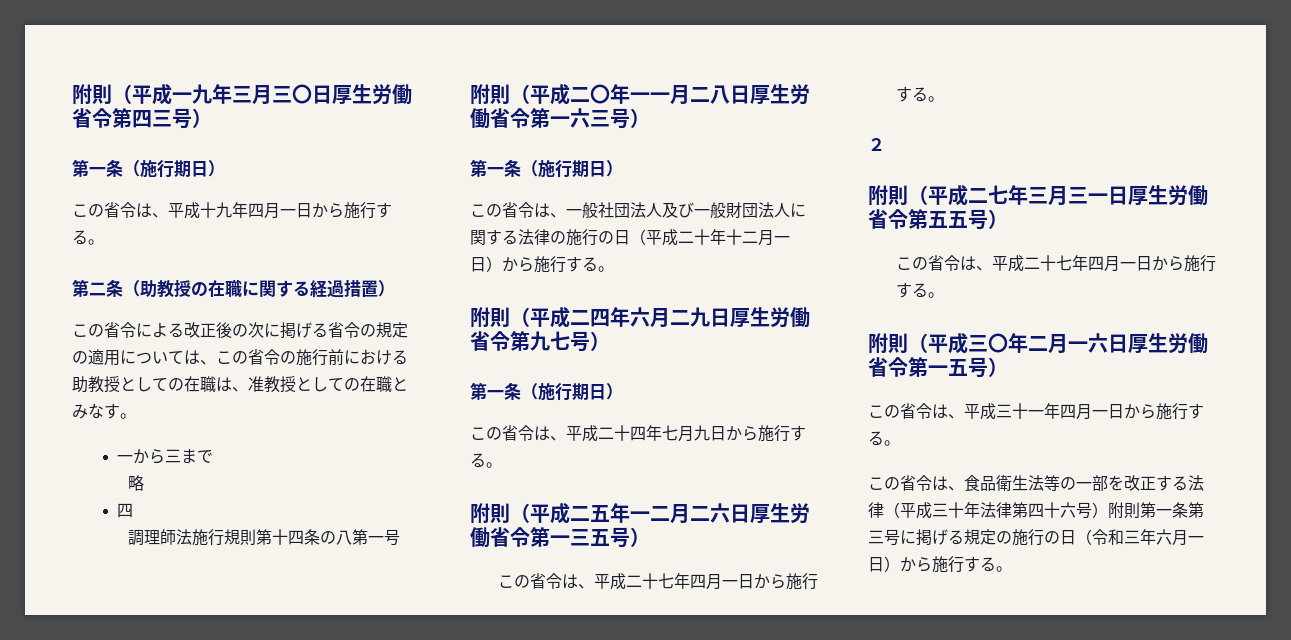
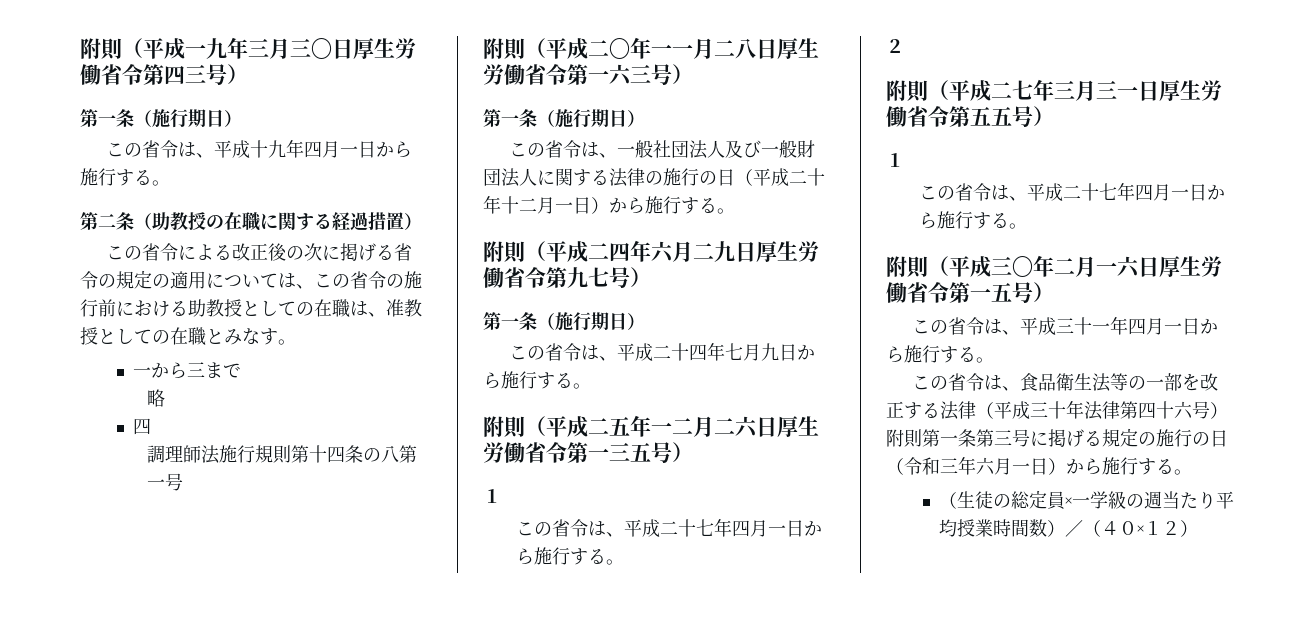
(650, 537) none -> [483,489,501,503] // １
(1008, 219) none -> [886,153,904,167] // １
(1012, 569) none -> [939,490,1235,509] [939,519,1199,537] // （生徒の総定員×一学級の週当たり平均授業時間数）／（４０×１２）

